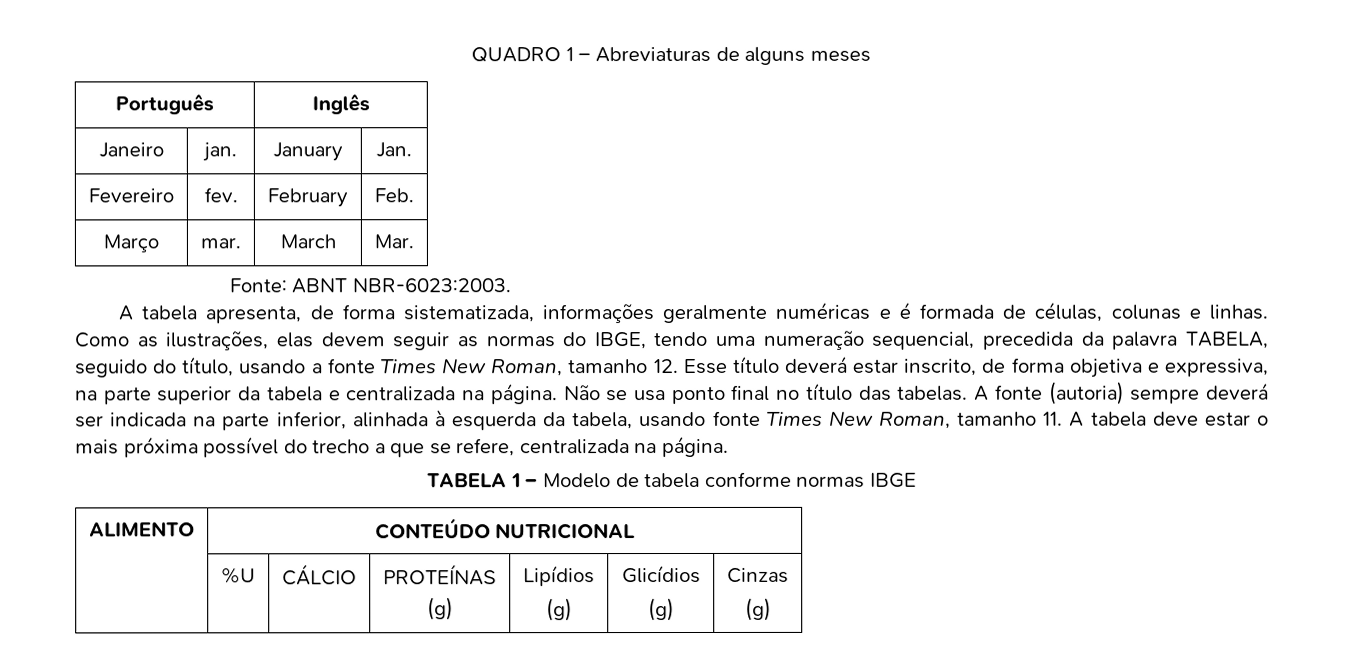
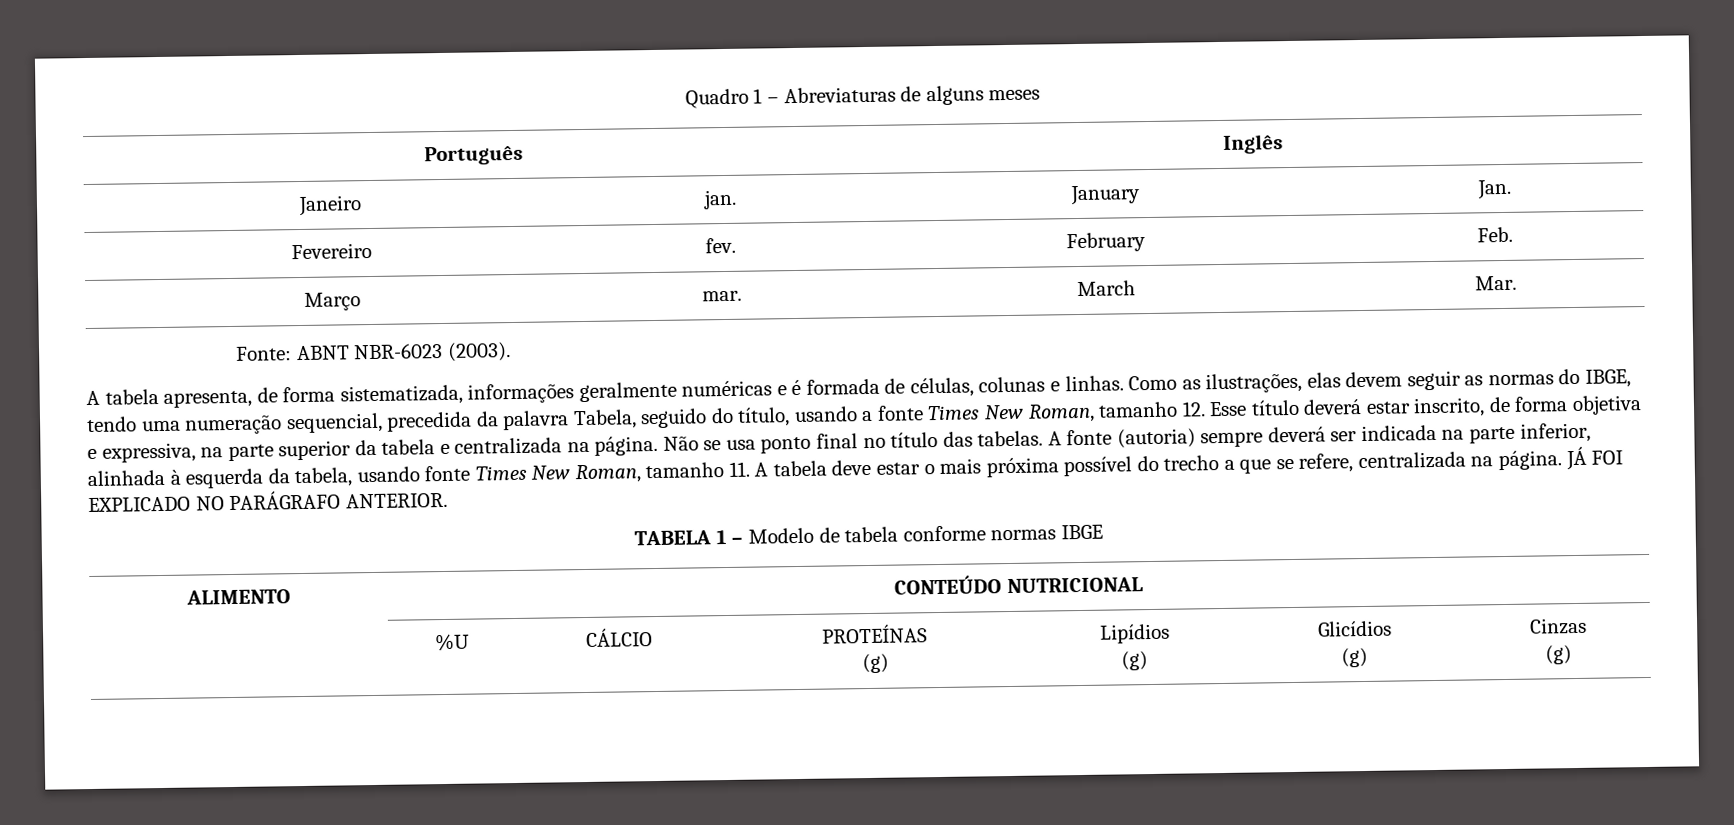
[471,47,562,63] QUADRO -> [684,88,749,109] Quadro
[352,278,512,293] NBR-6023:2003. -> [353,342,511,362] NBR-6023 (2003).
[1185,331,1269,349] TABELA, -> [572,409,637,430] Tabela,
(729, 446) none -> [1565,446,1624,471] [88,490,448,513] JÁ FOI EXPLICADO NO PARÁGRAFO ANTERIOR.

